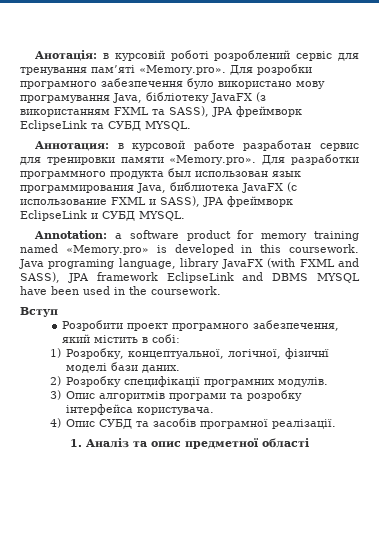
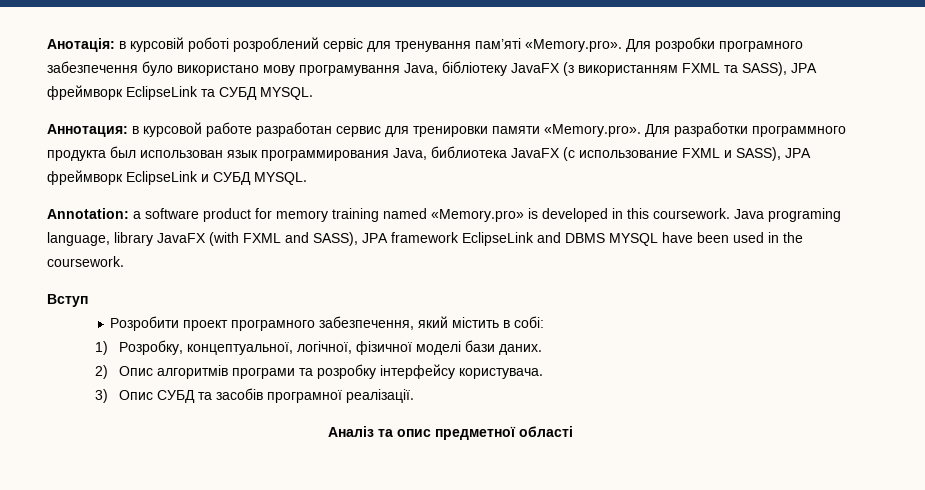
[285,348,330,359] фізичнї -> [355,341,412,355] фізичної
[66,376,329,387] [49,390,61,400] Розробку специфікації програмних модулів. // 3) -> (108, 372) none
[66,404,134,415] інтерфейса -> [379,364,455,379] інтерфейсу
[49,418,61,428] 4) -> [94,389,108,403] 3)
[70,439,82,447] 1. -> (414, 396) none

